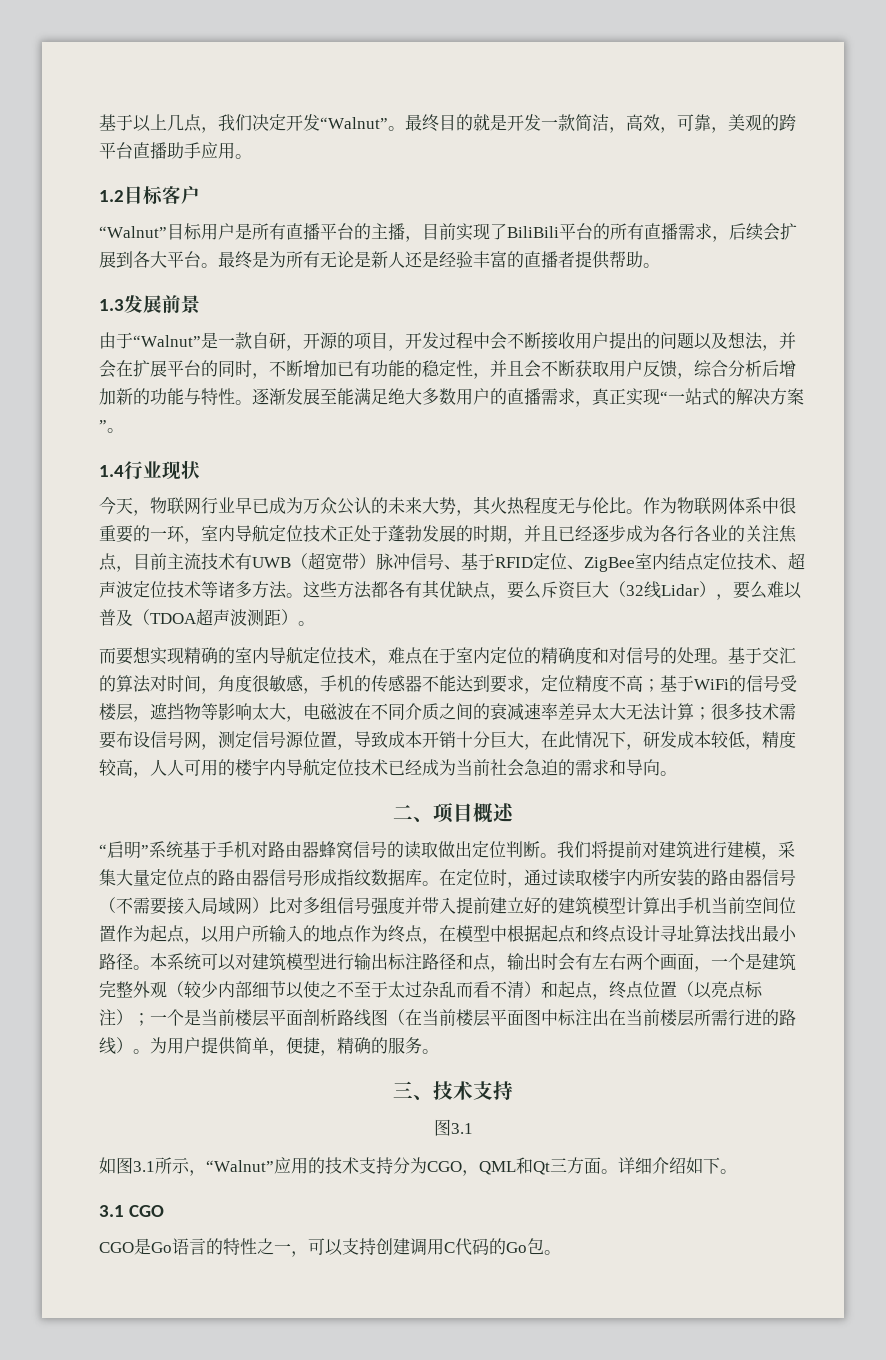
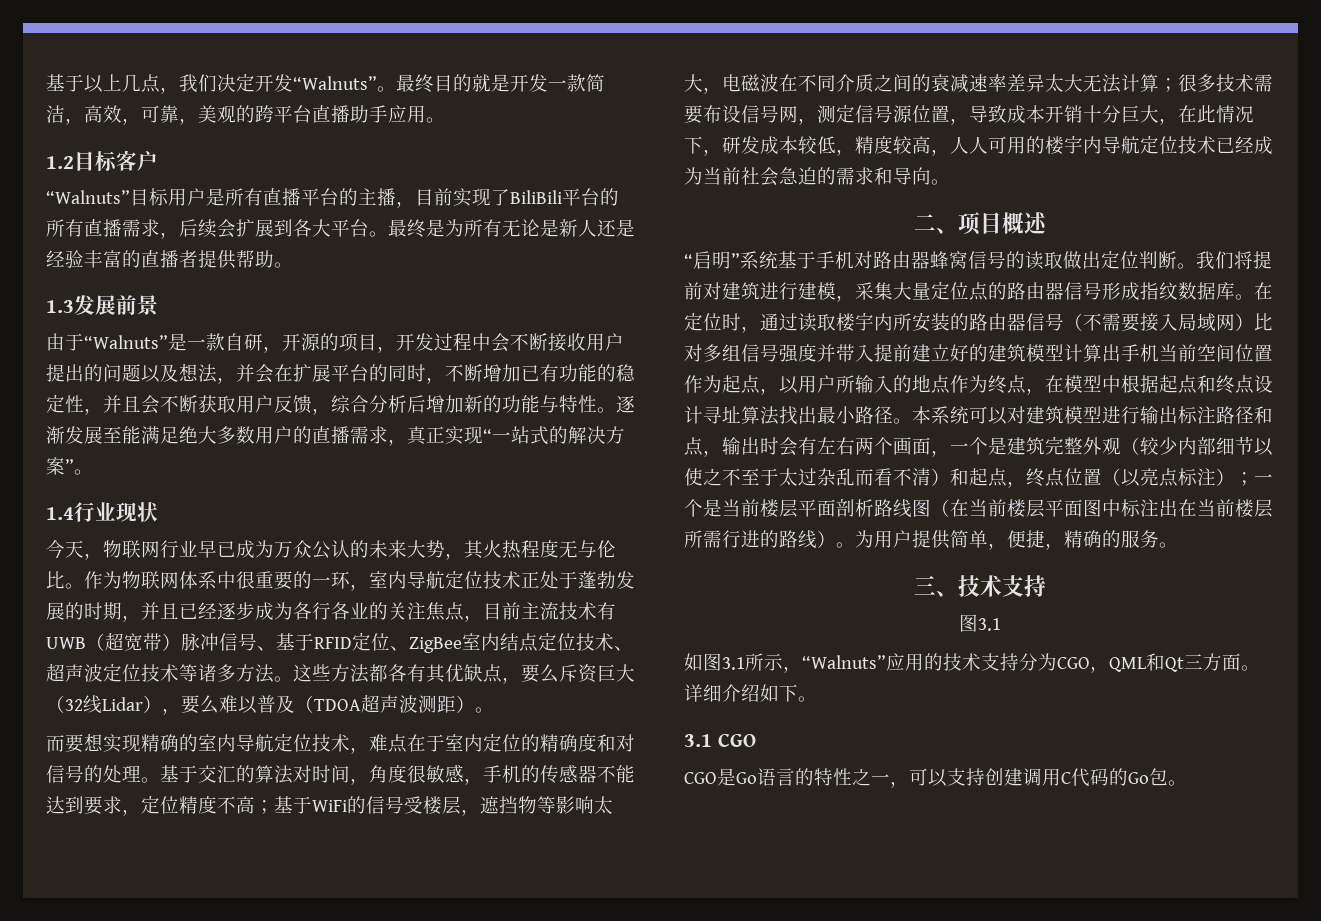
[320,117,388,129] “Walnut” -> [293,76,377,90] “Walnuts”
[99,226,167,238] “Walnut” -> [46,190,130,204] “Walnuts”
[133,335,201,347] “Walnut” -> [84,335,168,349] “Walnuts”
[206,1160,274,1172] “Walnut” -> [802,655,886,669] “Walnuts”

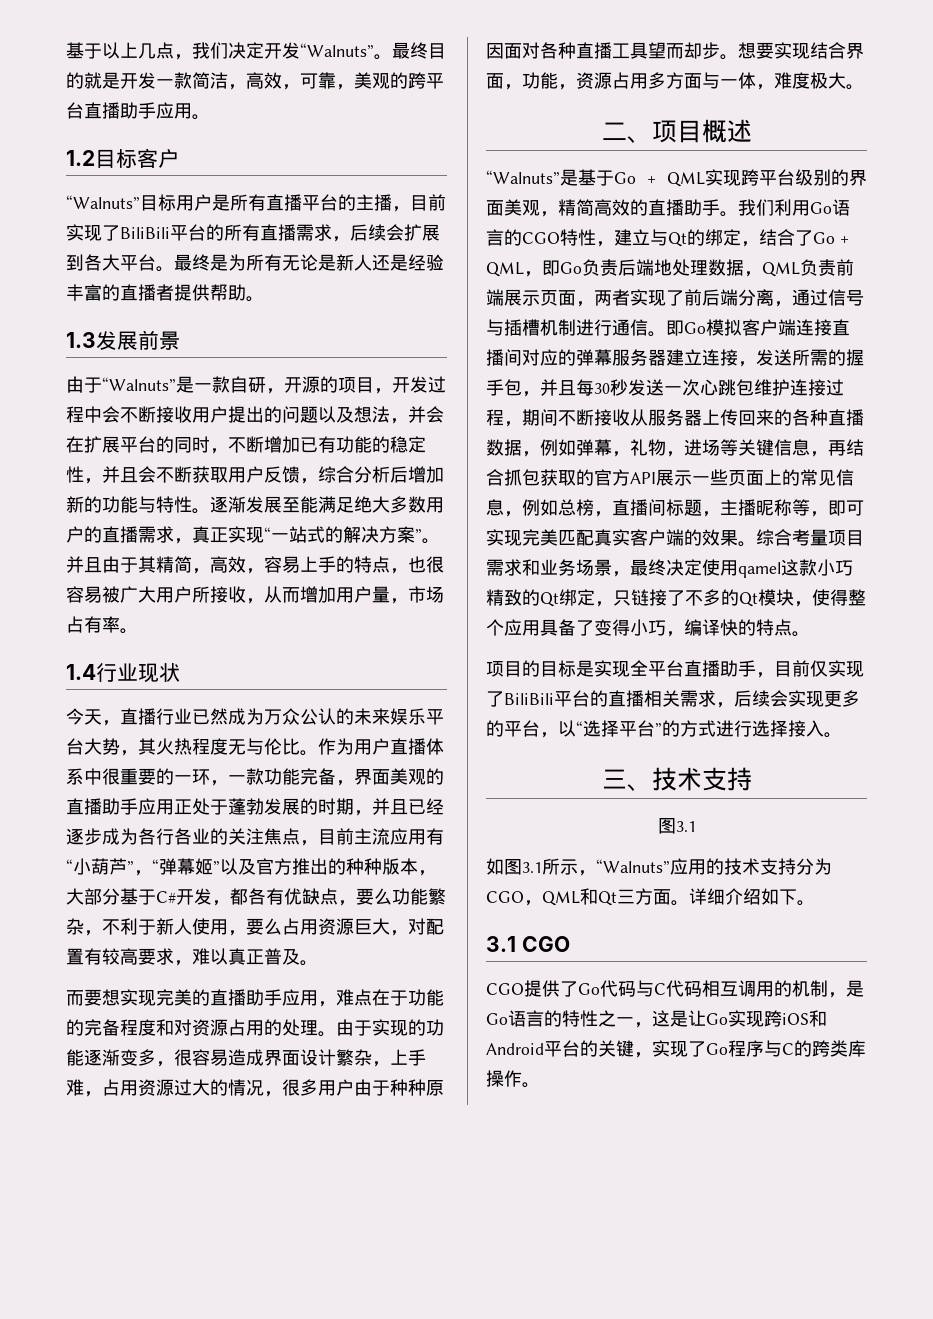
(93, 472) none -> [66,556,444,574] [66,586,444,604] [66,616,138,634] 并且由于其精简，高效，容易上手的特点，也很容易被广大用户所接收，从而增加用户量，市场占有率。
[103,540,236,558] 物联网行业早已 -> [120,708,228,725] 直播行业已然
(407, 549) none -> [390,708,444,725] [66,738,84,755] 娱乐平台
[122,571,179,589] 物联网 -> [354,738,426,755] 用户直播
[369,570,521,589] 室内导航定位技术 -> [228,768,444,786] [66,798,174,815] 一款功能完备，界面美观的直播助手应用
[559,602,616,620] [46,632,633,653] [46,663,635,684] [46,694,494,715] [46,733,635,754] [46,765,635,785] [46,795,613,816] [684,74,1273,94] [684,104,1254,125] [684,135,1273,156] [684,167,950,186] [913,212,1047,235] [684,250,1272,270] [684,281,1273,302] [684,312,1273,333] [684,344,1273,363] [684,375,1273,395] [684,406,1273,425] [684,436,1273,457] [684,468,1273,488] [684,498,1273,518] [684,530,1159,550] 技术有UWB（超宽带）脉冲信号、基于RFID定位、ZigBee室内结点定位技术、超声波定位技术等诸多方法。这些方法都各有其优缺点，要么斥资巨大（32线Lidar），要么难以普及（TDOA超声波测距）。 // 而要想实现精确的室内导航定位技术，难点在于室内定位的精确度和对信号的处理。基于交汇的算法对时间，角度很敏感，手机的传感器不能达到要求，定位精度不高；基于WiFi的信号受楼层，遮挡物等影响太大，电磁波在不同介质之间的衰减速率差异太大无法计算；很多技术需要布设信号网，测定信号源位置，导致成本开销十分巨大，在此情况下，研发成本较低，精度较高，人人可用的楼宇内导航定位技术已经成为当前社会急迫的需求和导向。 // 二、项目概述 // “启明”系统基于手机对路由器蜂窝信号的读取做出定位判断。我们将提前对建筑进行建模，采集大量定位点的路由器信号形成指纹数据库。在定位时，通过读取楼宇内所安装的路由器信号（不需要接入局域网）比对多组信号强度并带入提前建立好的建筑模型计算出手机当前空间位置作为起点，以用户所输入的地点作为终点，在模型中根据起点和终点设计寻址算法找出最小路径。本系统可以对建筑模型进行输出标注路径和点，输出时会有左右两个画面，一个是建筑完整外观（较少内部细节以使之不至于太过杂乱而看不清）和起点，终点位置（以亮点标注）；一个是当前楼层平面剖析路线图（在当前楼层平面图中标注出在当前楼层所需行进的路线）。为用户提供简单，便捷，精确的服务 -> [390,828,444,845] [66,858,436,876] [66,888,446,906] [66,918,444,936] [66,948,318,966] [66,989,444,1007] [66,1019,444,1037] [66,1049,426,1067] [66,1079,444,1097] [486,42,864,60] [486,72,864,90] [601,119,752,143] [486,169,867,187] [486,199,850,217] [486,229,849,247] [486,259,854,277] [486,289,864,307] [486,319,850,337] [486,349,864,367] [486,379,844,397] [486,409,864,427] [486,439,864,457] [486,469,854,486] [486,499,864,517] [486,529,864,547] [486,559,853,578] [486,589,866,607] [486,619,810,637] [486,660,864,678] [486,690,860,708] [486,720,824,738] 应用有“小葫芦”，“弹幕姬”以及官方推出的种种版本，大部分基于C#开发，都各有优缺点，要么功能繁杂，不利于新人使用，要么占用资源巨大，对配置有较高要求，难以真正普及。 // 而要想实现完美的直播助手应用，难点在于功能的完备程度和对资源占用的处理。由于实现的功能逐渐变多，很容易造成界面设计繁杂，上手难，占用资源过大的情况，很多用户由于种种原因面对各种直播工具望而却步。想要实现结合界面，功能，资源占用多方面与一体，难度极大。 // 二、项目概述 // “Walnuts”是基于Go + QML实现跨平台级别的界面美观，精简高效的直播助手。我们利用Go语言的CGO特性，建立与Qt的绑定，结合了Go + QML，即Go负责后端地处理数据，QML负责前端展示页面，两者实现了前后端分离，通过信号与插槽机制进行通信。即Go模拟客户端连接直播间对应的弹幕服务器建立连接，发送所需的握手包，并且每30秒发送一次心跳包维护连接过程，期间不断接收从服务器上传回来的各种直播数据，例如弹幕，礼物，进场等关键信息，再结合抓包获取的官方API展示一些页面上的常见信息，例如总榜，直播间标题，主播昵称等，即可实现完美匹配真实客户端的效果。综合考量项目需求和业务场景，最终决定使用qamel这款小巧精致的Qt绑定，只链接了不多的Qt模块，使得整个应用具备了变得小巧，编译快的特点。 // 项目的目标是实现全平台直播助手，目前仅实现了BiliBili平台的直播相关需求，后续会实现更多的平台，以“选择平台”的方式进行选择接入
(717, 778) none -> [524,980,846,998] 提供了Go代码与C代码相互调用的机制，
[909,768,1168,787] 可以支持创建调用C代码的Go包 -> [652,1010,827,1027] [486,1040,866,1058] [486,1070,522,1087] 这是让Go实现跨iOS和Android平台的关键，实现了Go程序与C的跨类库操作

